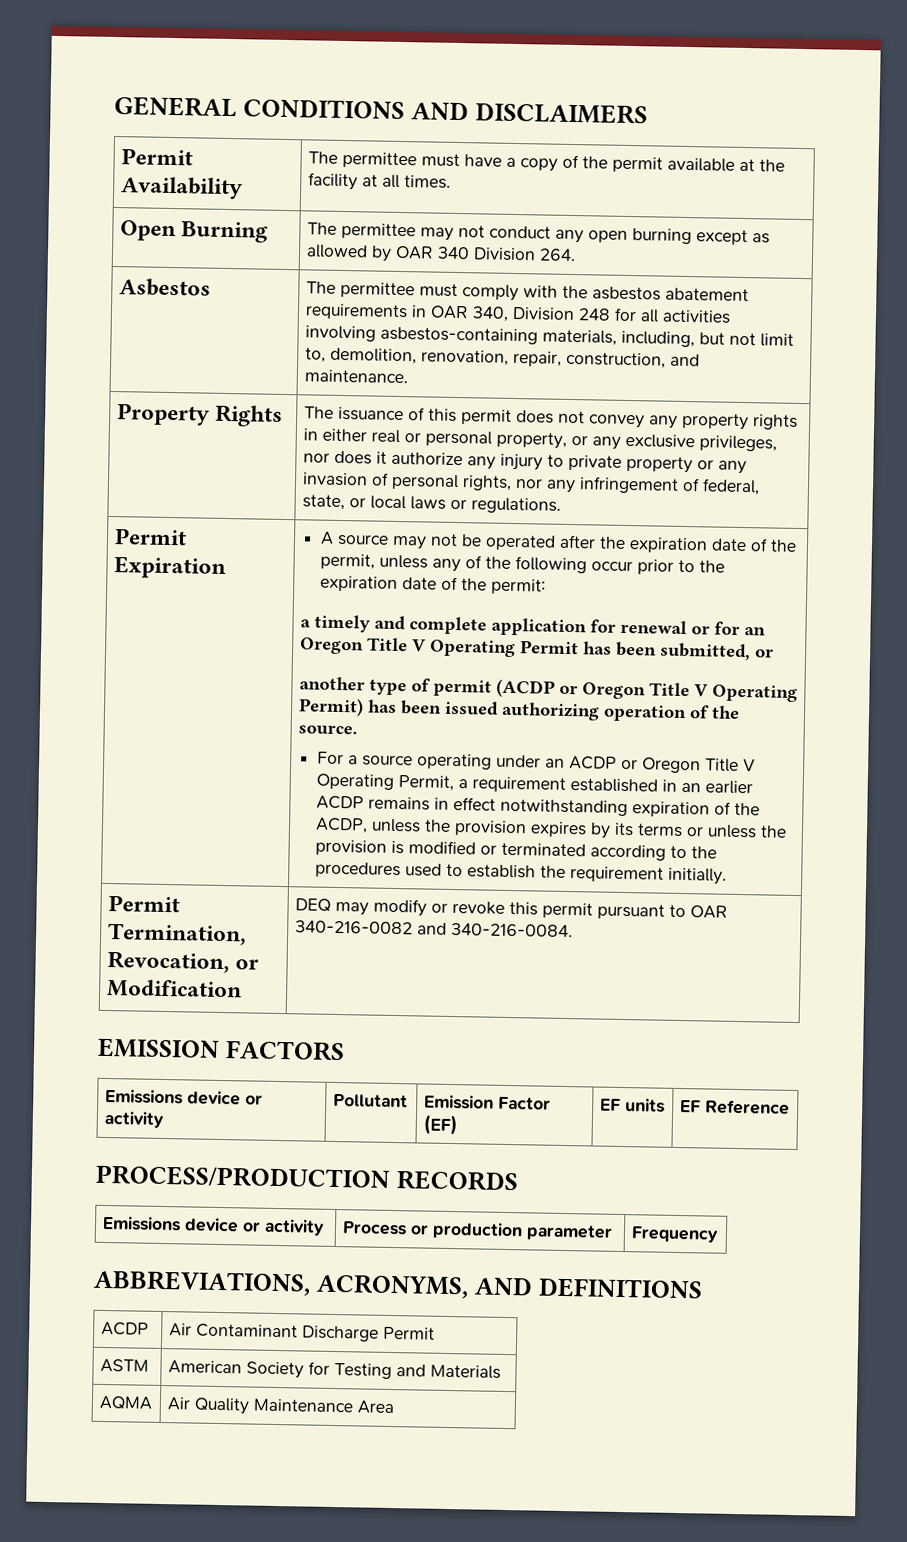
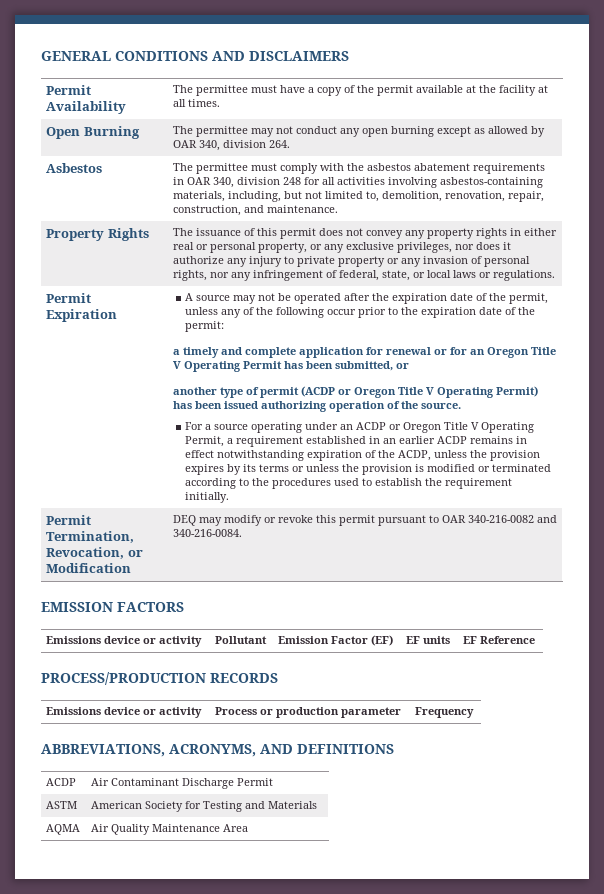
[436,246,536,262] 340 Division -> [199,140,267,151] 340, division
[511,306,575,322] Division -> [237,177,281,185] division
[759,333,794,347] limit -> [325,191,364,199] limited

